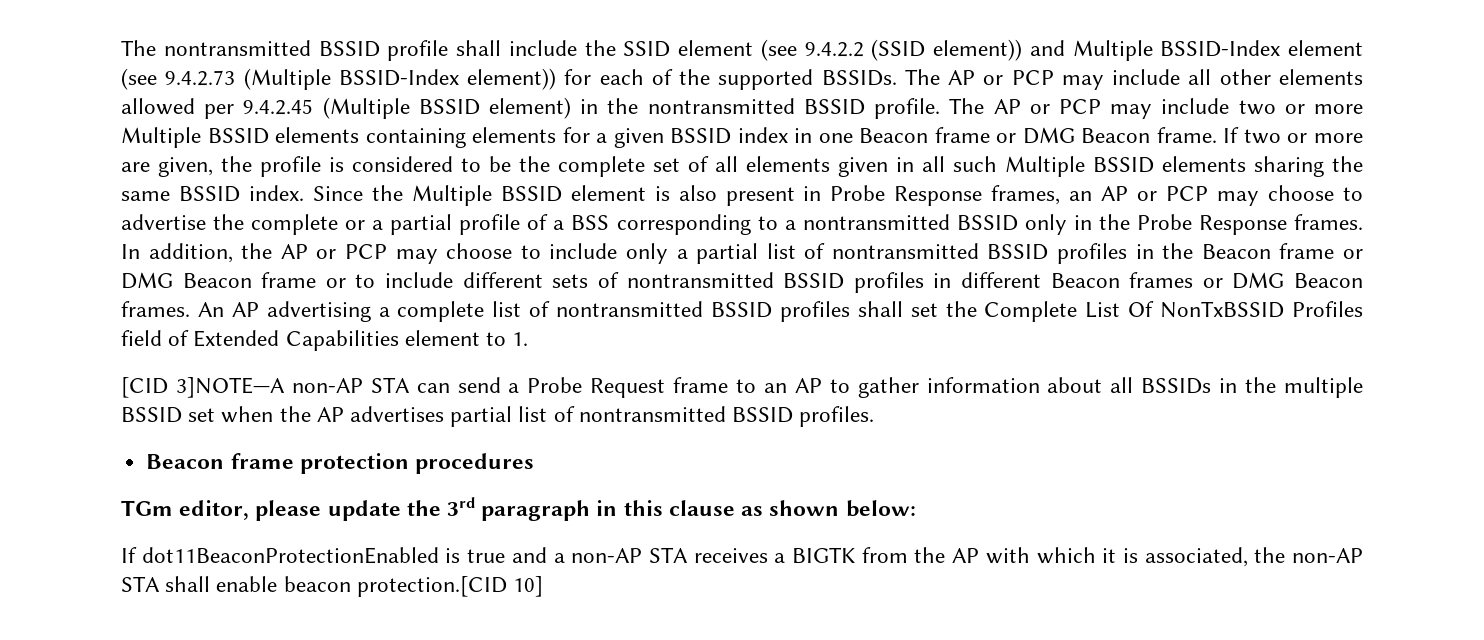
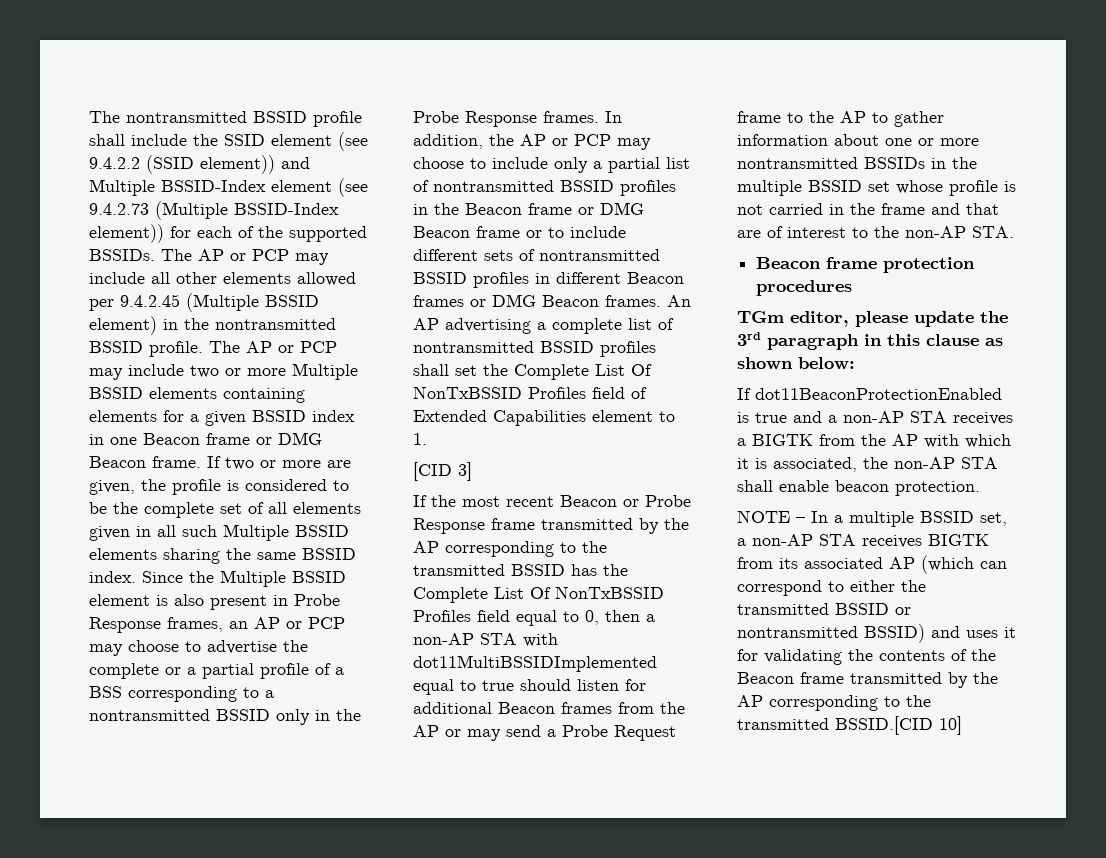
[175,377,450,398] 3]NOTE—A non-AP STA can -> [458,462,472,481] [413,495,691,507] [413,518,689,534] [413,541,607,557] [413,564,628,576] [413,586,664,603] [413,610,655,626] [413,633,558,647] [413,655,657,672] [413,679,646,695] [413,702,685,714] [413,725,501,741] 3] // If the most recent Beacon or Probe Response frame transmitted by the AP corresponding to the transmitted BSSID has the Complete List Of NonTxBSSID Profiles field equal to 0, then a non-AP STA with dot11MultiBSSIDImplemented equal to true should listen for additional Beacon frames from the AP or may
[763,383,787,393] an -> [809,111,834,123] the
[1110,377,1134,393] all -> [885,138,979,146] [737,157,858,169] one or more nontransmitted
[221,406,875,427] when the AP advertises partial list of nontransmitted BSSID profiles. -> [896,180,1016,196] [737,203,999,215] [737,226,1014,238] whose profile is not carried in the frame and that are of interest to the non-AP STA.
[356,576,507,597] protection.[CID -> [895,481,980,496] [737,510,1007,527] [737,534,989,548] [737,555,1007,574] [737,580,926,596] [737,603,911,615] [737,624,1016,643] [737,649,996,665] [737,672,998,688] [737,695,931,711] [737,716,933,735] protection. // NOTE – In a multiple BSSID set, a non-AP STA receives BIGTK from its associated AP (which can correspond to either the transmitted BSSID or nontransmitted BSSID) and uses it for validating the contents of the Beacon frame transmitted by the AP corresponding to the transmitted BSSID.[CID

